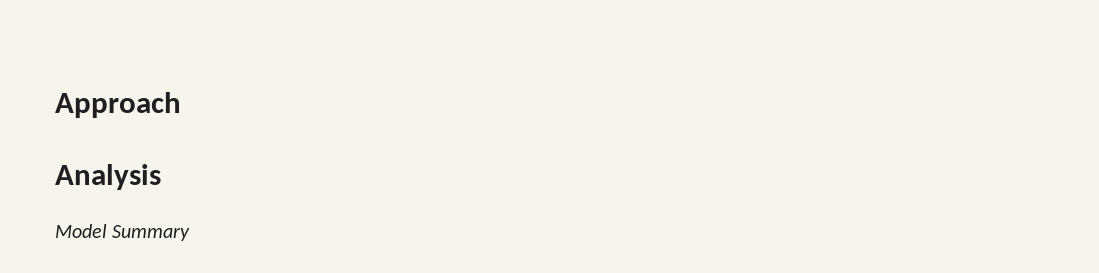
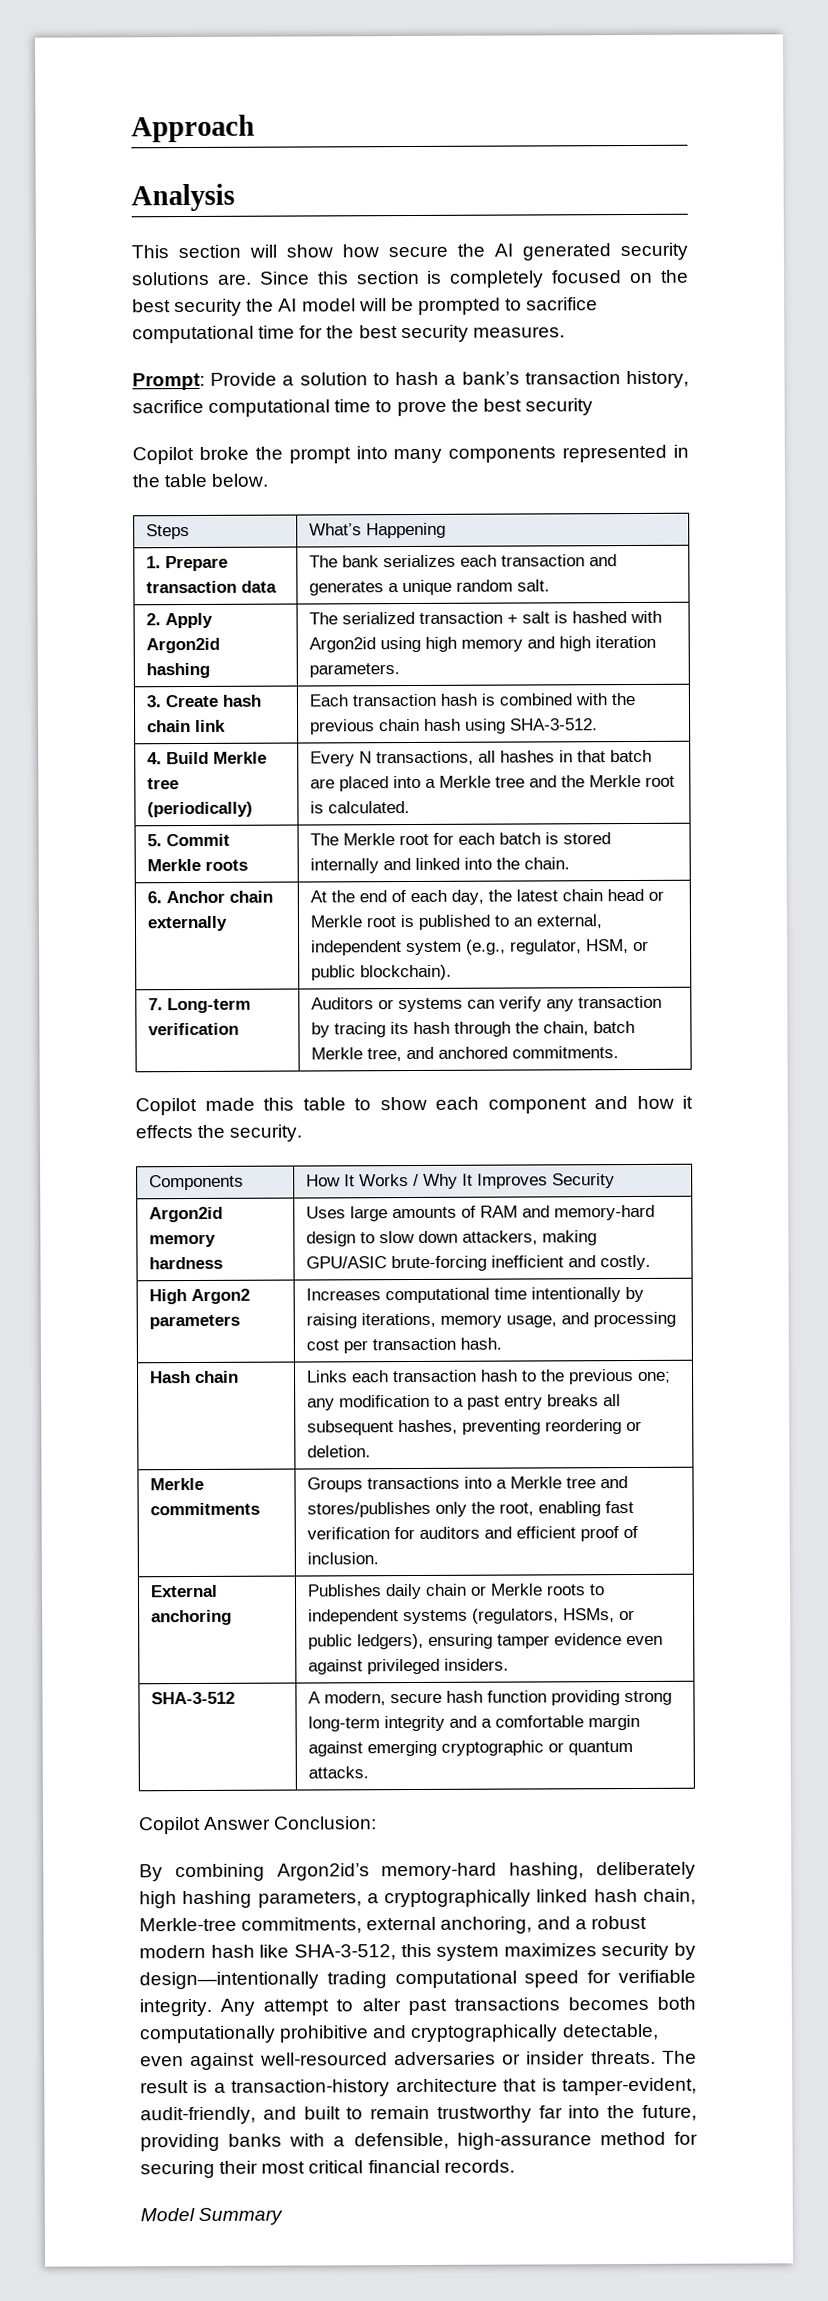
(161, 177) none -> [131,242,688,261] [132,269,690,288] [132,297,599,317] [132,324,565,344] [132,370,689,391] [132,398,593,417] [132,444,689,465] [132,473,269,488] [145,524,190,540] [308,522,446,539] [145,555,228,572] [145,580,277,594] [308,554,617,568] [308,579,550,596] [145,612,213,629] [145,637,220,654] [145,662,210,679] [308,610,662,625] [308,635,656,653] [308,663,400,678] [145,694,261,708] [146,719,226,733] [308,692,635,707] [309,718,598,735] [146,751,267,765] [146,778,179,790] [146,801,253,818] [309,749,652,767] [309,774,675,792] [309,801,410,814] [146,833,230,847] [146,858,248,872] [309,832,611,846] [309,857,570,874] [146,890,273,904] [146,915,228,932] [309,888,664,905] [309,914,602,930] [310,939,649,956] [310,964,452,981] [147,997,251,1014] [147,1022,239,1036] [310,995,662,1013] [310,1020,635,1038] [310,1046,619,1062] [135,1095,693,1116] [135,1124,303,1142] [148,1174,244,1191] [305,1173,615,1189] [148,1206,223,1223] [148,1233,216,1248] [148,1256,223,1270] [305,1204,655,1222] [305,1230,597,1247] [305,1254,651,1272] [148,1288,250,1305] [148,1314,240,1330] [305,1286,644,1304] [305,1311,676,1329] [305,1337,502,1354] [148,1370,239,1384] [305,1369,671,1385] [306,1394,621,1411] [306,1419,642,1436] [306,1445,371,1458] [149,1477,204,1491] [149,1502,260,1516] [306,1476,628,1493] [306,1501,634,1518] [306,1525,638,1542] [306,1552,379,1565] [149,1584,218,1598] [150,1609,232,1626] [306,1583,605,1600] [307,1608,635,1625] [307,1633,663,1650] [307,1658,509,1675] [150,1691,235,1705] [307,1690,672,1706] [307,1714,640,1732] [307,1740,633,1757] [307,1766,369,1779] [139,1816,378,1835] [139,1861,696,1882] [139,1888,696,1909] [139,1915,647,1934] [139,1942,696,1961] [139,1969,696,1990] [139,1996,696,2017] [139,2023,659,2044] [140,2050,698,2071] [140,2077,697,2097] [140,2104,697,2125] [140,2131,698,2152] [140,2159,515,2179] // This section will show how secure the AI generated security solutions are. Since this section is completely focused on the best security the AI model will be prompted to sacrifice computational time for the best security measures. // Prompt: Provide a solution to hash a bank’s transaction history, sacrifice computational time to prove the best security // Copilot broke the prompt into many components represented in the table below. // Steps | What’s Happening // 1. Prepare transaction data | The bank serializes each transaction and generates a unique random salt. // 2. Apply Argon2id hashing | The serialized transaction + salt is hashed with Argon2id using high memory and high iteration parameters. // 3. Create hash chain link | Each transaction hash is combined with the previous chain hash using SHA‑3‑512. // 4. Build Merkle tree (periodically) | Every N transactions, all hashes in that batch are placed into a Merkle tree and the Merkle root is calculated. // 5. Commit Merkle roots | The Merkle root for each batch is stored internally and linked into the chain. // 6. Anchor chain externally | At the end of each day, the latest chain head or Merkle root is published to an external, independent system (e.g., regulator, HSM, or public blockchain). // 7. Long-term verification | Auditors or systems can verify any transaction by tracing its hash through the chain, batch Merkle tree, and anchored commitments. // Copilot made this table to show each component and how it effects the security. // Components | How It Works / Why It Improves Security // Argon2id memory hardness | Uses large amounts of RAM and memory‑hard design to slow down attackers, making GPU/ASIC brute‑forcing inefficient and costly. // High Argon2 parameters | Increases computational time intentionally by raising iterations, memory usage, and processing cost per transaction hash. // Hash chain | Links each transaction hash to the previous one; any modification to a past entry breaks all subsequent hashes, preventing reordering or deletion. // Merkle commitments | Groups transactions into a Merkle tree and stores/publishes only the root, enabling fast verification for auditors and efficient proof of inclusion. // External anchoring | Publishes daily chain or Merkle roots to independent systems (regulators, HSMs, or public ledgers), ensuring tamper evidence even against privileged insiders. // SHA-3-512 | A modern, secure hash function providing strong long‑term integrity and a comfortable margin against emerging cryptographic or quantum attacks. // Copilot Answer Conclusion: // By combining Argon2id’s memory‑hard hashing, deliberately high hashing parameters, a cryptographically linked hash chain, Merkle‑tree commitments, external anchoring, and a robust modern hash like SHA‑3‑512, this system maximizes security by design—intentionally trading computational speed for verifiable integrity. Any attempt to alter past transactions becomes both computationally prohibitive and cryptographically detectable, even against well‑resourced adversaries or insider threats. The result is a transaction‑history architecture that is tamper‑evident, audit‑friendly, and built to remain trustworthy far into the future, providing banks with a defensible, high‑assurance method for securing their most critical financial records.

